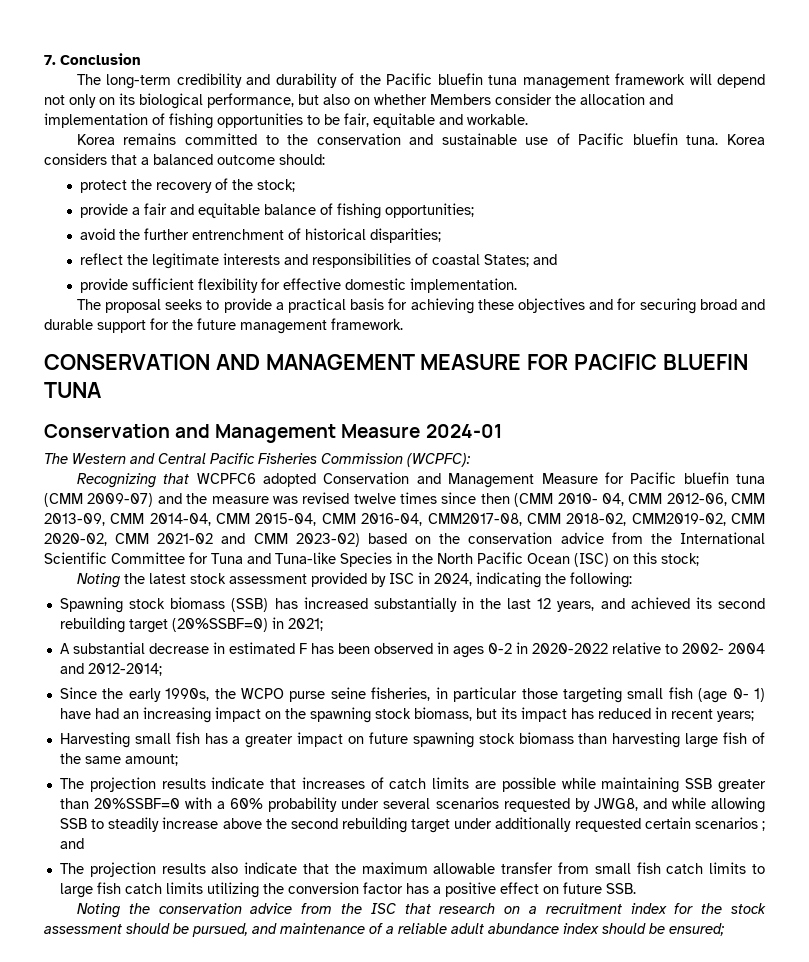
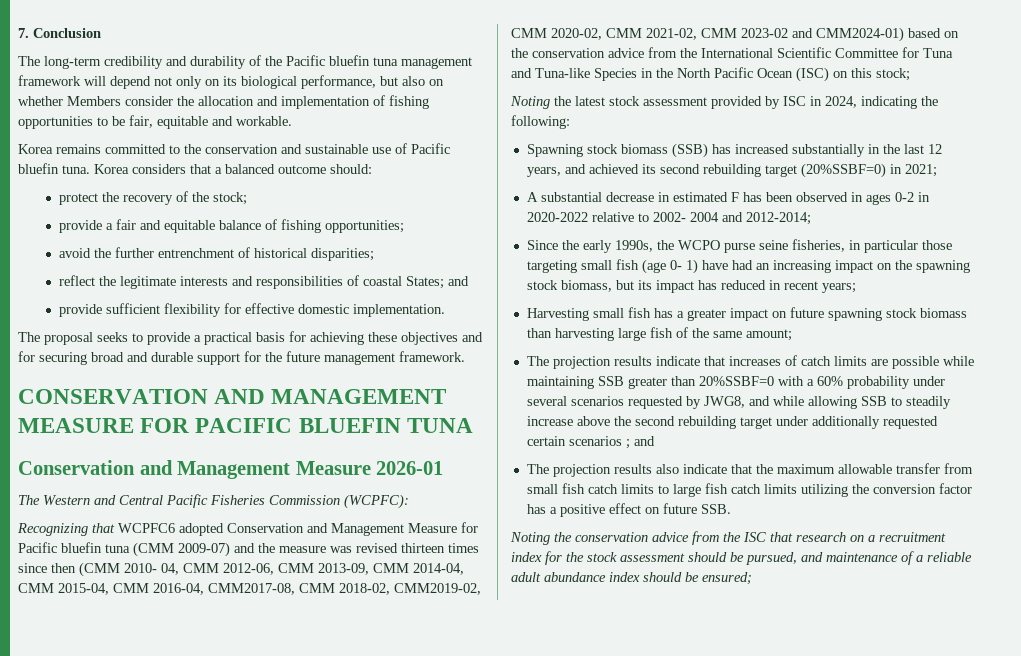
[425,424,502,438] 2024-01 -> [376,461,444,475] 2026-01
[353,493,396,504] twelve -> [401,543,445,553] thirteen
[157,533,360,547] 2021-02 and CMM 2023-02) -> [646,27,904,42] 2021-02, CMM 2023-02 and CMM2024-01)

